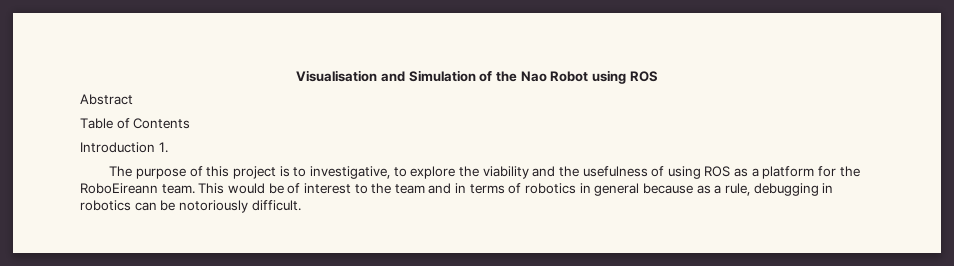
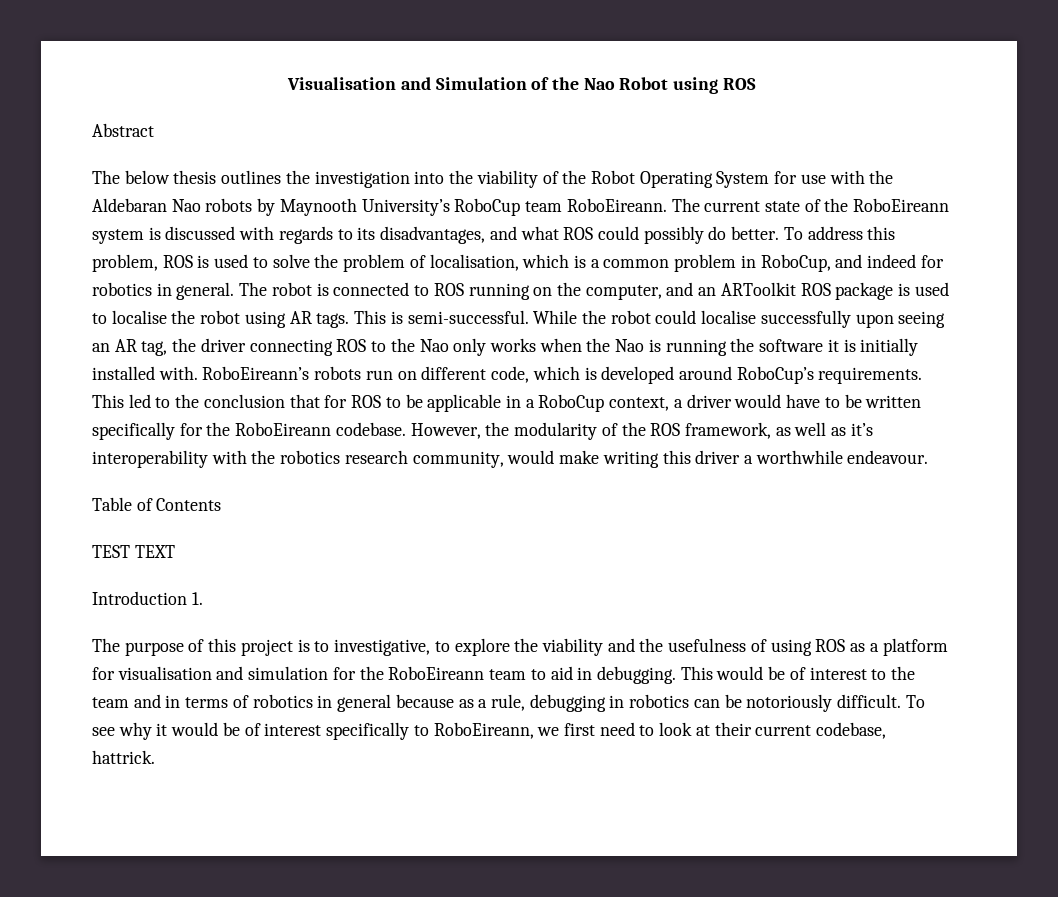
(133, 99) none -> [92,170,894,188] [92,198,950,216] [92,226,896,244] [92,254,944,272] [92,282,949,300] [92,310,946,328] [92,338,919,356] [92,366,923,384] [92,394,922,412] [92,422,873,440] [92,450,929,468] // The below thesis outlines the investigation into the viability of the Robot Operating System for use with the Aldebaran Nao robots by Maynooth University’s RoboCup team RoboEireann. The current state of the RoboEireann system is discussed with regards to its disadvantages, and what ROS could possibly do better. To address this problem, ROS is used to solve the problem of localisation, which is a common problem in RoboCup, and indeed for robotics in general. The robot is connected to ROS running on the computer, and an ARToolkit ROS package is used to localise the robot using AR tags. This is semi-successful. While the robot could localise successfully upon seeing an AR tag, the driver connecting ROS to the Nao only works when the Nao is running the software it is initially installed with. RoboEireann’s robots run on different code, which is developed around RoboCup’s requirements. This led to the conclusion that for ROS to be applicable in a RoboCup context, a driver would have to be written specifically for the RoboEireann codebase. However, the modularity of the ROS framework, as well as it’s interoperability with the robotics research community, would make writing this driver a worthwhile endeavour.
(191, 123) none -> [92,545,175,558] // TEST TEXT
[839,166,860,177] [80,183,195,194] the RoboEireann team. -> [117,666,676,684] visualisation and simulation for the RoboEireann team to aid in debugging.
(301, 205) none -> [905,695,925,708] [92,722,887,740] [92,750,155,764] To see why it would be of interest specifically to RoboEireann, we first need to look at their current codebase, hattrick.

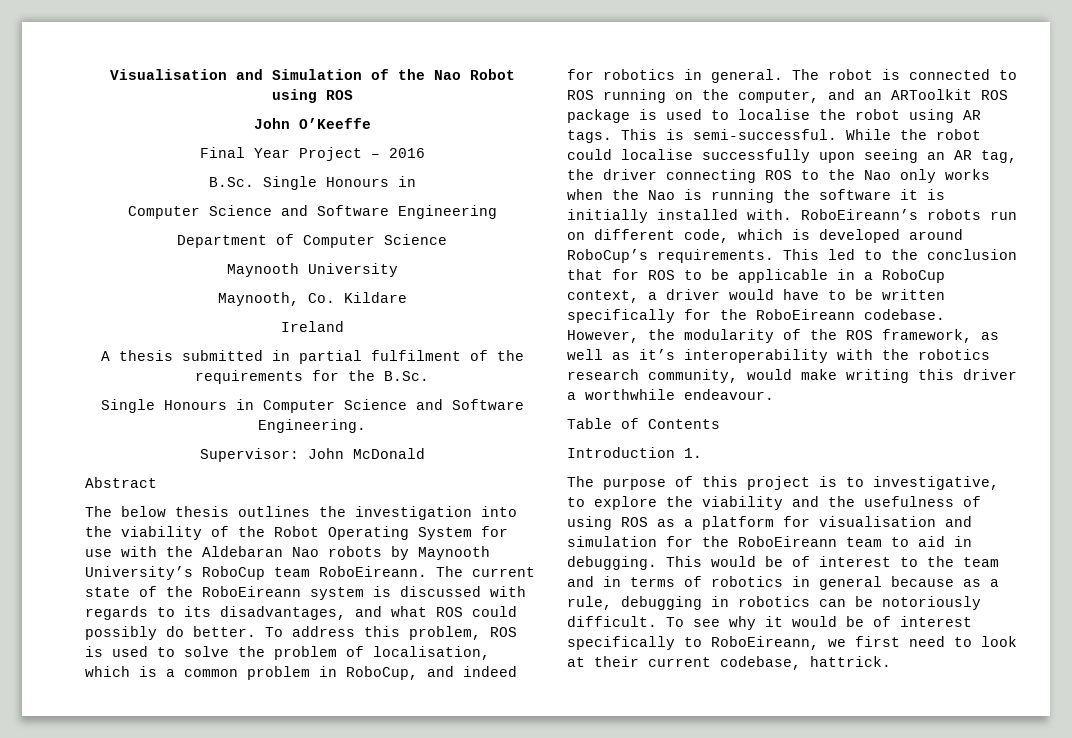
(756, 84) none -> [253,118,371,129] [199,147,425,161] [208,176,416,190] [127,205,497,219] [177,234,447,248] [226,263,398,277] [217,292,407,306] [280,321,344,332] [100,350,524,364] [195,370,429,384] [100,399,524,413] [258,419,366,433] [199,448,425,462] // John O’Keeffe // Final Year Project – 2016 // B.Sc. Single Honours in // Computer Science and Software Engineering // Department of Computer Science // Maynooth University // Maynooth, Co. Kildare // Ireland // A thesis submitted in partial fulfilment of the requirements for the B.Sc. // Single Honours in Computer Science and Software Engineering. // Supervisor: John McDonald
[92,545,175,558] // TEST TEXT -> (720, 424) none

